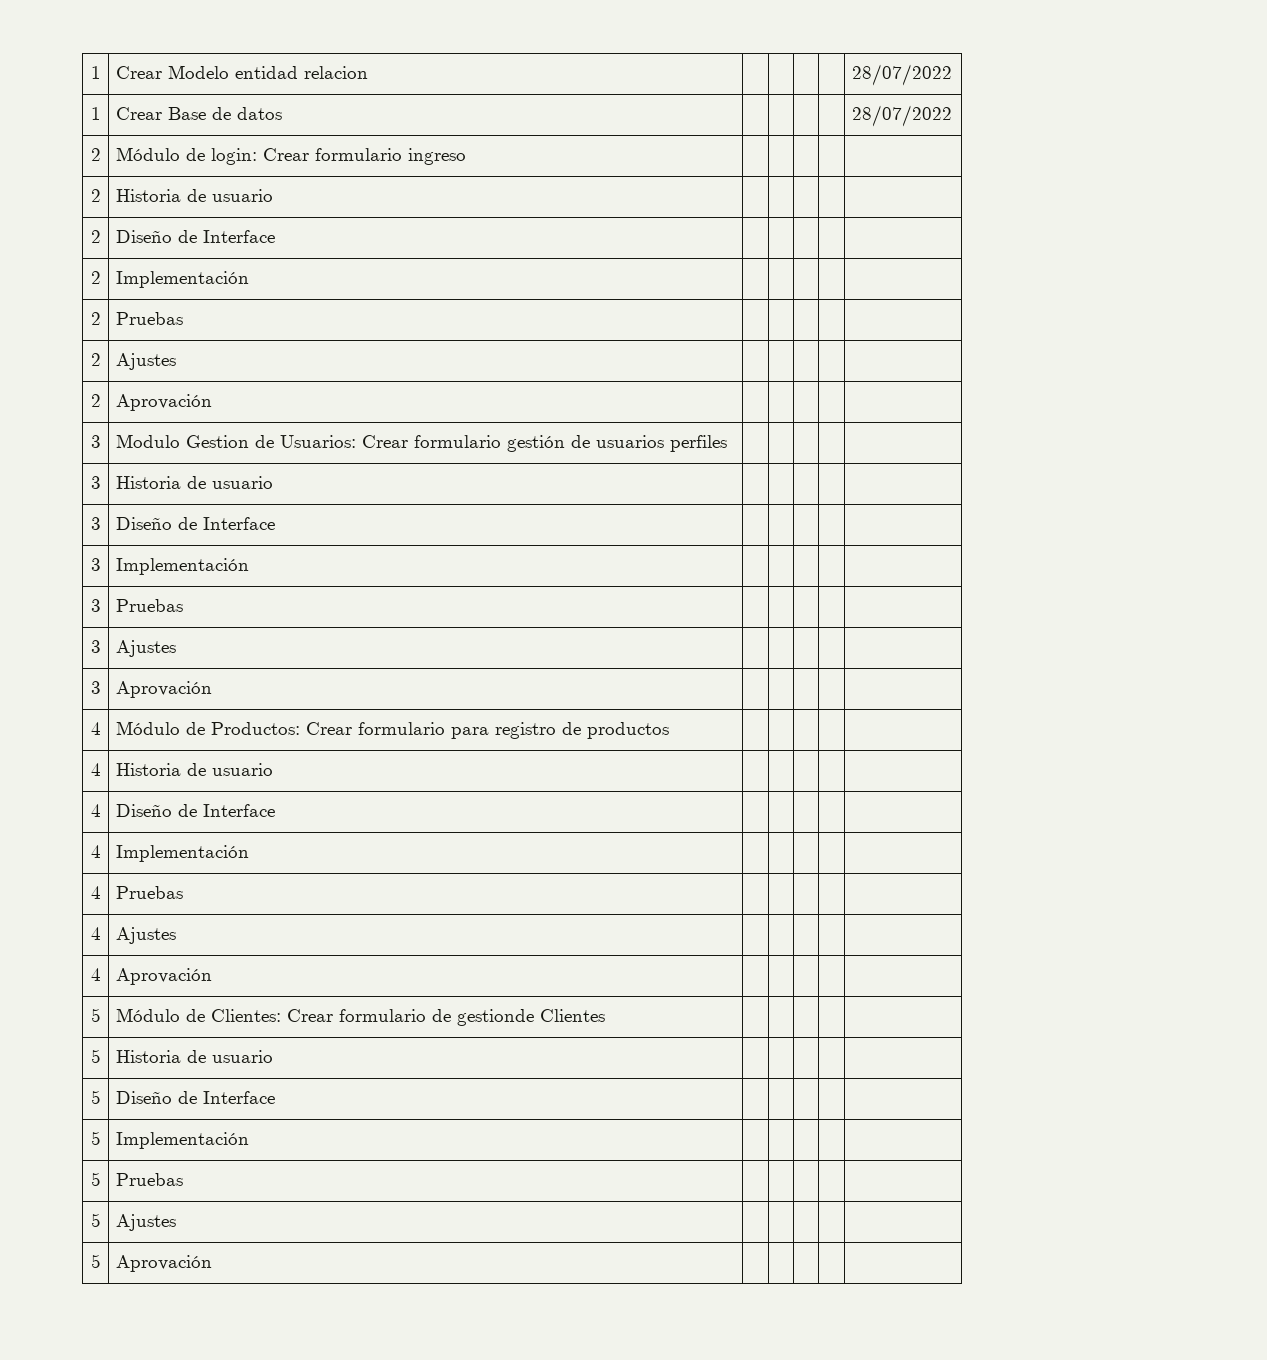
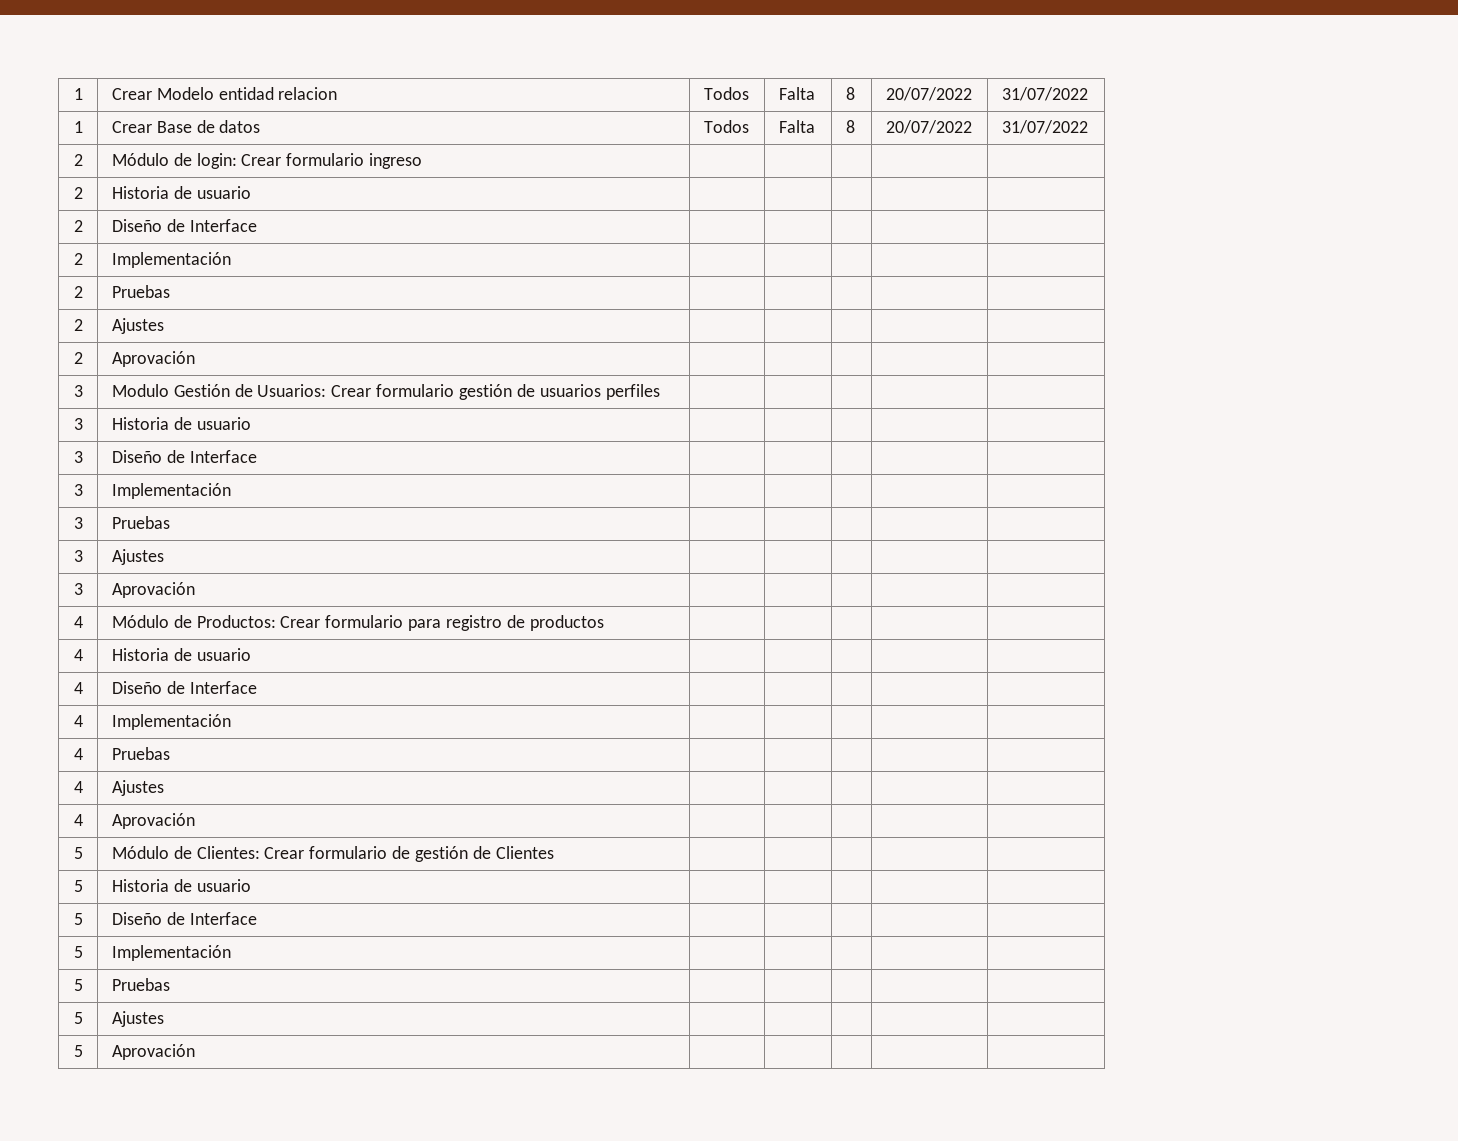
[851,64,952,86] | | | | 28/07/2022 -> [703,87,749,100] [778,87,815,100] [845,87,855,100] [885,87,972,101] [1001,87,1088,101] Todos | Falta | 8 | 20/07/2022 | 31/07/2022
[851,105,952,127] | | | | 28/07/2022 -> [703,120,749,133] [778,120,815,133] [845,120,855,133] [885,120,972,134] [1001,120,1088,134] Todos | Falta | 8 | 20/07/2022 | 31/07/2022
[185,435,249,448] Gestion -> [173,384,230,397] Gestión
[456,1009,534,1026] gestionde -> [415,846,491,862] gestión de

